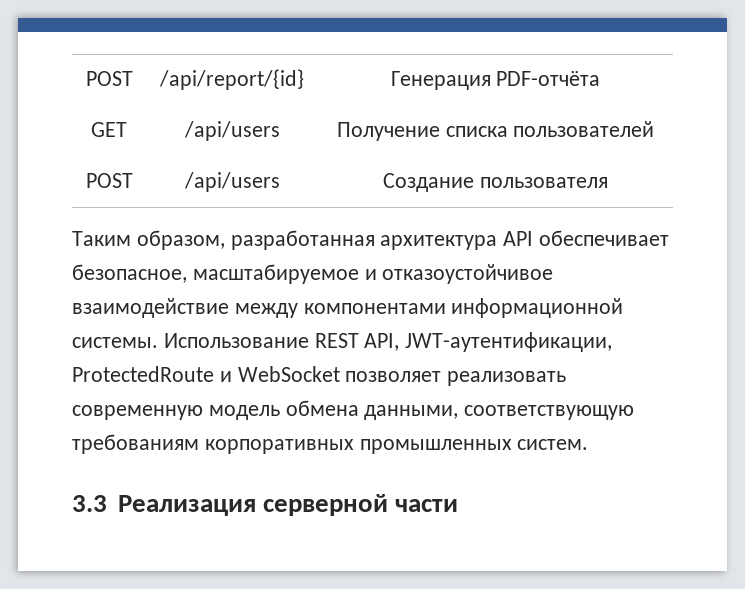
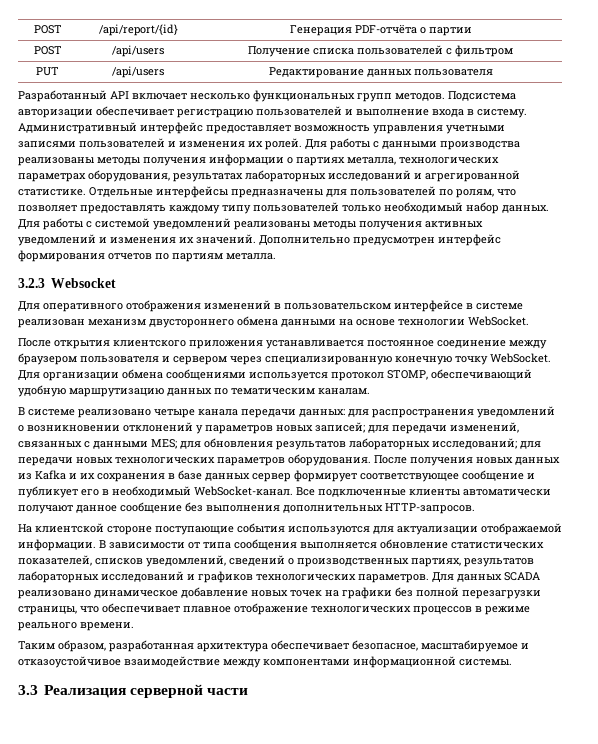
[91,122,127,137] // GET -> [419,27,472,36] [33,46,62,55] о партии // POST
[85,173,133,188] [183,172,280,192] [383,173,608,192] // POST | /api/users | Создание пользователя -> [446,45,513,57] [36,67,59,76] [112,66,164,78] [268,67,493,78] [18,90,516,102] [18,106,527,118] [18,122,505,134] [18,138,520,150] [18,154,499,166] [18,170,520,182] [18,186,516,198] [18,202,549,214] [18,218,483,230] [18,234,501,246] [18,250,276,262] [18,278,116,288] [18,300,523,312] [18,316,529,328] [18,338,547,349] [18,353,551,365] [18,369,532,381] [18,385,370,397] [18,406,555,418] [18,422,519,434] [18,438,541,450] [18,454,560,466] [18,470,535,482] [18,486,551,498] [18,502,475,514] [18,523,562,535] [18,539,544,551] [18,555,534,567] [18,571,540,583] [18,587,541,599] [18,603,530,615] [18,622,134,631] с фильтром // PUT | /api/users | Редактирование данных пользователя // Разработанный API включает несколько функциональных групп методов. Подсистема авторизации обеспечивает регистрацию пользователей и выполнение входа в систему. Административный интерфейс предоставляет возможность управления учетными записями пользователей и изменения их ролей. Для работы с данными производства реализованы методы получения информации о партиях металла, технологических параметрах оборудования, результатах лабораторных исследований и агрегированной статистике. Отдельные интерфейсы предназначены для пользователей по ролям, что позволяет предоставлять каждому типу пользователей только необходимый набор данных. Для работы с системой уведомлений реализованы методы получения активных уведомлений и изменения их значений. Дополнительно предусмотрен интерфейс формирования отчетов по партиям металла. // 3.2.3 Websocket // Для оперативного отображения изменений в пользовательском интерфейсе в системе реализован механизм двустороннего обмена данными на основе технологии WebSocket. // После открытия клиентского приложения устанавливается постоянное соединение между браузером пользователя и сервером через специализированную конечную точку WebSocket. Для организации обмена сообщениями используется протокол STOMP, обеспечивающий удобную маршрутизацию данных по тематическим каналам. // В системе реализовано четыре канала передачи данных: для распространения уведомлений о возникновении отклонений у параметров новых записей; для передачи изменений, связанных с данными MES; для обновления результатов лабораторных исследований; для передачи новых технологических параметров оборудования. После получения новых данных из Kafka и их сохранения в базе данных сервер формирует соответствующее сообщение и публикует его в необходимый WebSocket-канал. Все подключенные клиенты автоматически получают данное сообщение без выполнения дополнительных HTTP-запросов. // На клиентской стороне поступающие события используются для актуализации отображаемой информации. В зависимости от типа сообщения выполняется обновление статистических показателей, списков уведомлений, сведений о производственных партиях, результатов лабораторных исследований и графиков технологических параметров. Для данных SCADA реализовано динамическое добавление новых точек на графики без полной перезагрузки страницы, что обеспечивает плавное отображение технологических процессов в режиме реального времени.
[503,231,534,246] API -> (268, 647) none
[163,332,613,352] [72,366,567,386] [72,400,635,420] [72,434,589,454] Использование REST API, JWT-аутентификации, ProtectedRoute и WebSocket позволяет реализовать современную модель обмена данными, соответствующую требованиям корпоративных промышленных систем. -> (512, 662) none

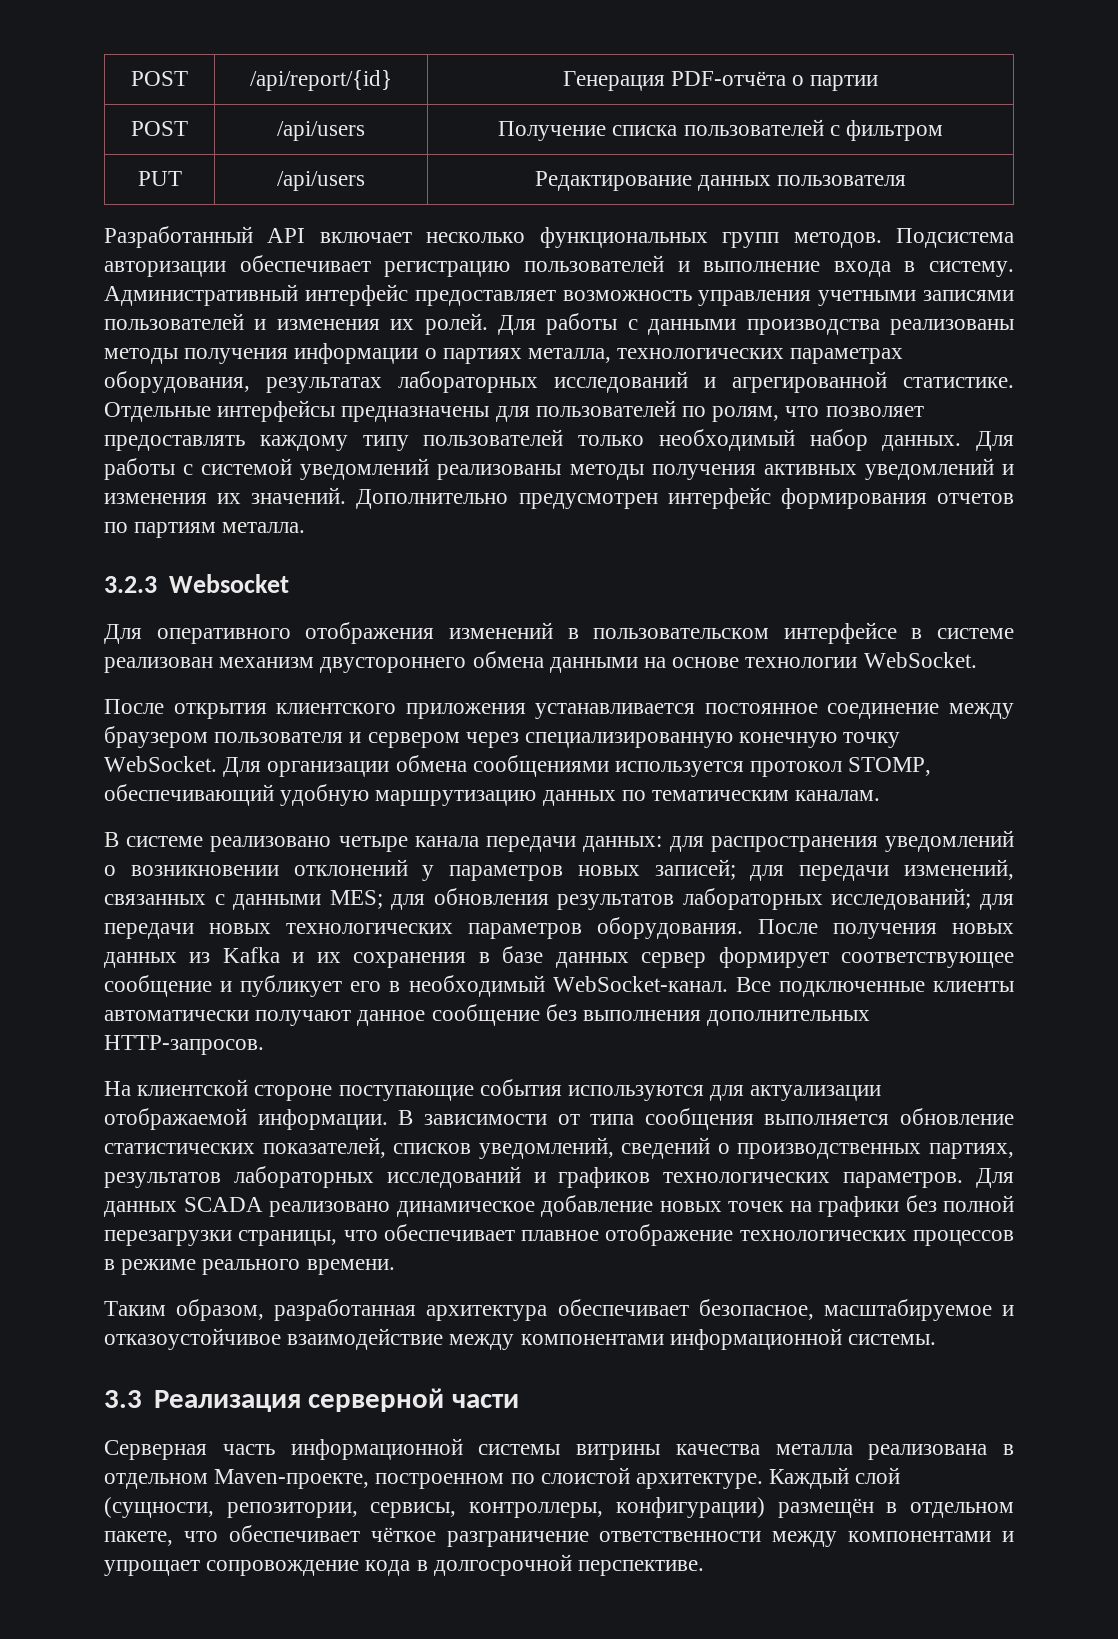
(248, 691) none -> [104,1438,1014,1460] [104,1467,901,1489] [104,1497,1014,1518] [104,1525,1014,1547] [104,1554,705,1576] // Серверная часть информационной системы витрины качества металла реализована в отдельном Maven-проекте, построенном по слоистой архитектуре. Каждый слой (сущности, репозитории, сервисы, контроллеры, конфигурации) размещён в отдельном пакете, что обеспечивает чёткое разграничение ответственности между компонентами и упрощает сопровождение кода в долгосрочной перспективе.

